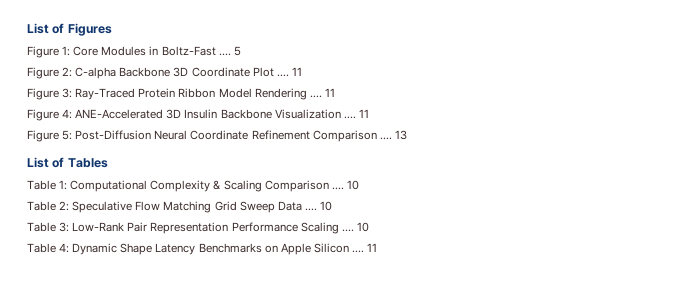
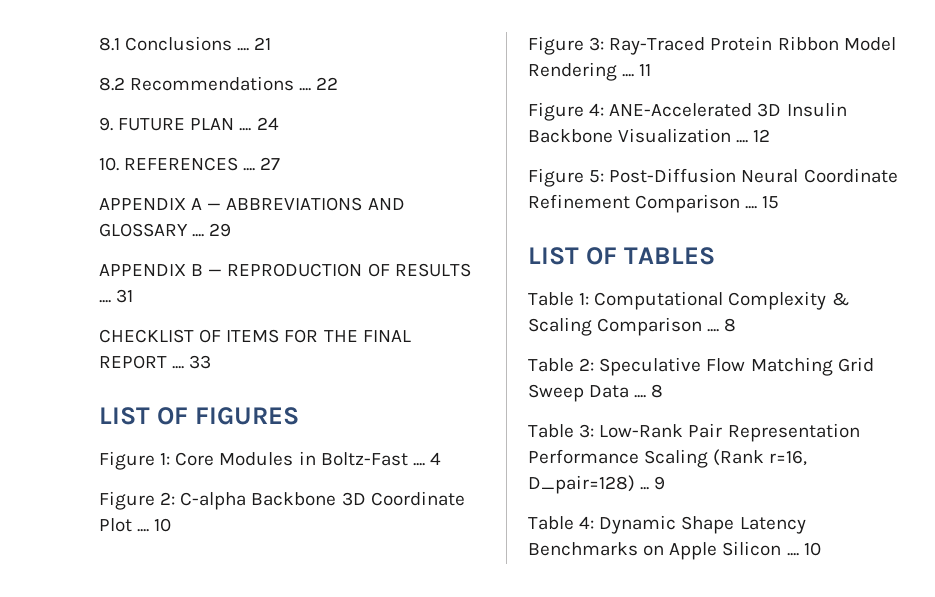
[27,23,112,36] List of Figures -> [99,36,272,51] [99,76,339,91] [99,117,279,131] [99,157,281,171] [99,197,405,211] [99,223,232,237] [99,263,471,277] [99,289,134,303] [99,329,411,343] [99,355,212,369] [99,407,299,425] 8.1 Conclusions .... 21 // 8.2 Recommendations .... 22 // 9. FUTURE PLAN .... 24 // 10. REFERENCES .... 27 // APPENDIX A — ABBREVIATIONS AND GLOSSARY .... 29 // APPENDIX B — REPRODUCTION OF RESULTS .... 31 // CHECKLIST OF ITEMS FOR THE FINAL REPORT .... 33 // LIST OF FIGURES
[233,46,241,56] 5 -> [429,452,441,465] 4
[291,67,302,76] 11 -> [154,518,172,532] 10
[358,109,369,118] 11 -> [753,129,771,142] 12
[394,130,407,140] [27,157,108,168] 13 // List of Tables -> [762,196,780,209] [528,247,715,265] 15 // LIST OF TABLES
[346,180,359,190] 10 -> [724,318,737,332] 8
[319,201,332,211] 10 -> [651,384,664,398] 8
[341,222,369,232] .... 10 -> [713,449,808,466] [528,475,666,494] (Rank r=16, D_pair=128) ... 9
[367,243,378,252] 11 -> [803,542,821,556] 10

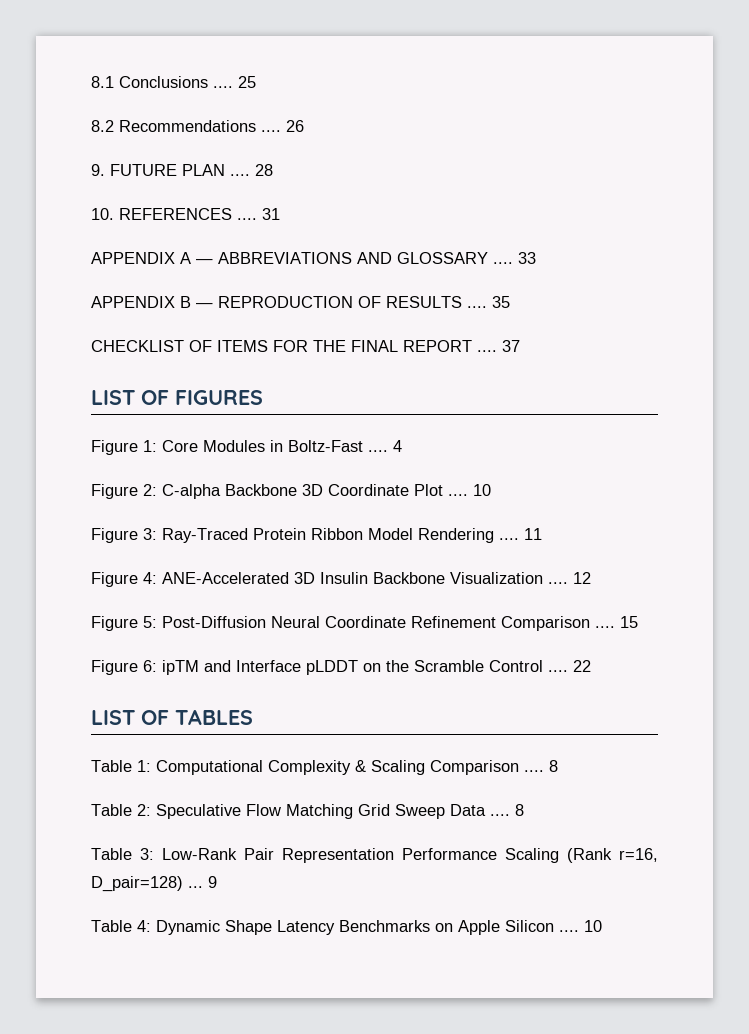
[254,37,272,50] 21 -> [238,76,256,88] 25
[316,77,339,90] 22 -> [286,120,304,132] 26
[256,117,279,130] 24 -> [255,164,273,176] 28
[260,157,281,170] 27 -> [262,208,280,220] 31
[209,223,232,237] 29 -> [518,252,536,264] 33
[116,289,134,303] 31 -> [492,296,510,308] 35
[189,355,212,369] 33 -> [502,340,520,352] 37
(780, 202) none -> [91,660,591,675] // Figure 6: ipTM and Interface pLDDT on the Scramble Control .... 22

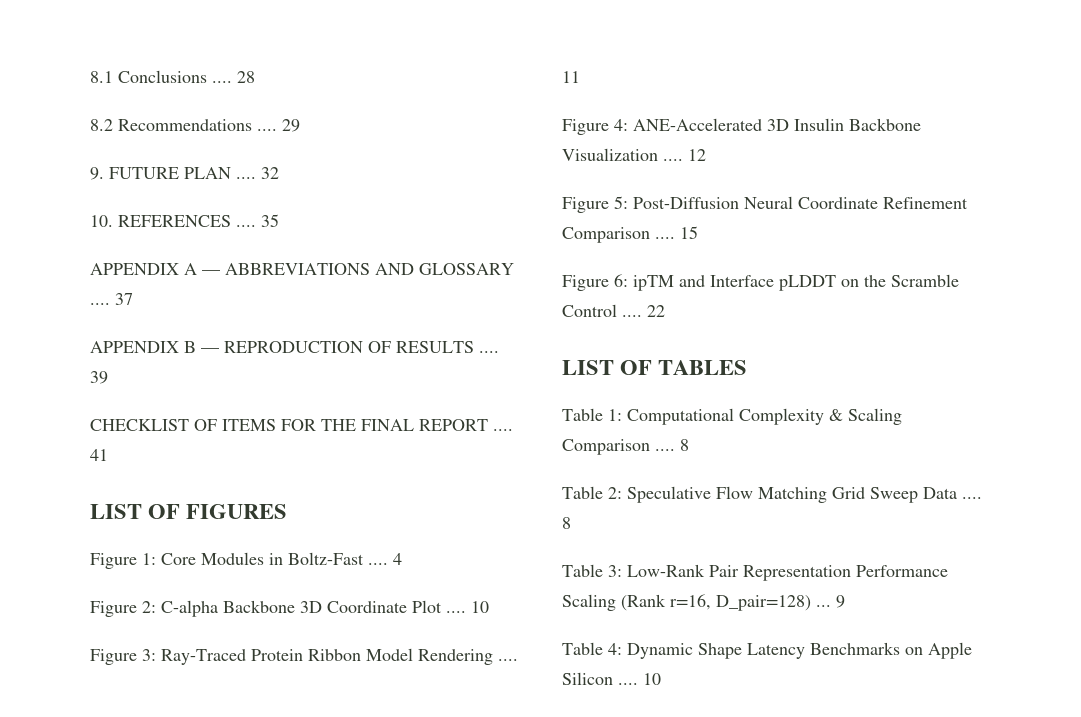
[238,76,256,88] 25 -> [237,71,255,83] 28
[286,120,304,132] 26 -> [282,119,300,132] 29
[255,164,273,176] 28 -> [261,167,279,179] 32
[262,208,280,220] 31 -> [261,214,279,227] 35
[518,252,536,264] 33 -> [115,293,133,305] 37
[492,296,510,308] 35 -> [90,371,108,384] 39
[502,340,520,352] 37 -> [90,449,108,461] 41

